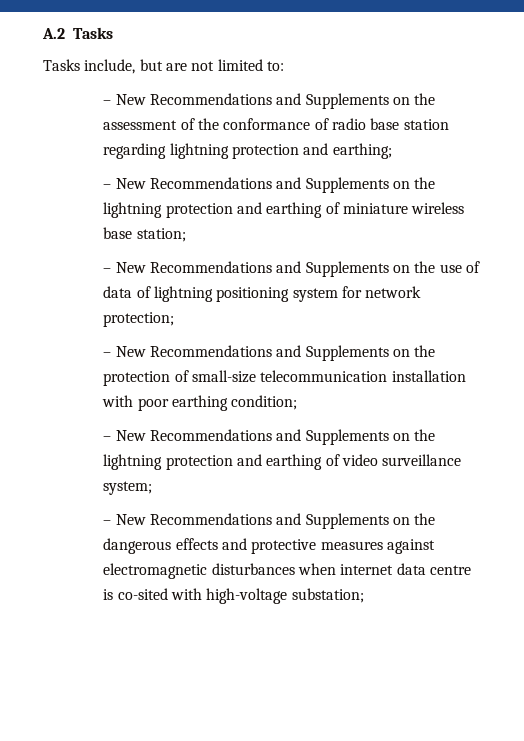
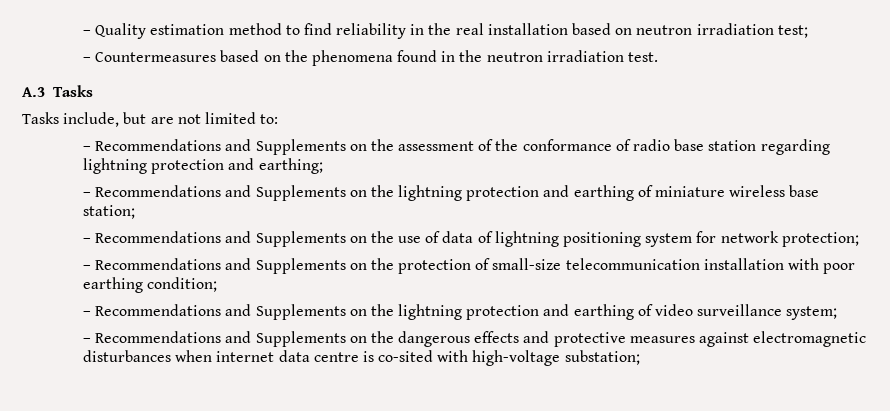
[42,28,65,39] A.2 -> [82,23,808,39] [82,50,658,66] [22,87,45,97] – Quality estimation method to find reliability in the real installation based on neutron irradiation test; // – Countermeasures based on the phenomena found in the neutron irradiation test. // A.3
[115,94,146,105] New -> (91, 148) none
[115,178,146,189] New -> (91, 194) none
[115,262,146,273] New -> (91, 240) none
[115,346,146,357] New -> (91, 267) none
[115,430,146,441] New -> (91, 313) none
[115,514,146,525] New -> (91, 340) none

